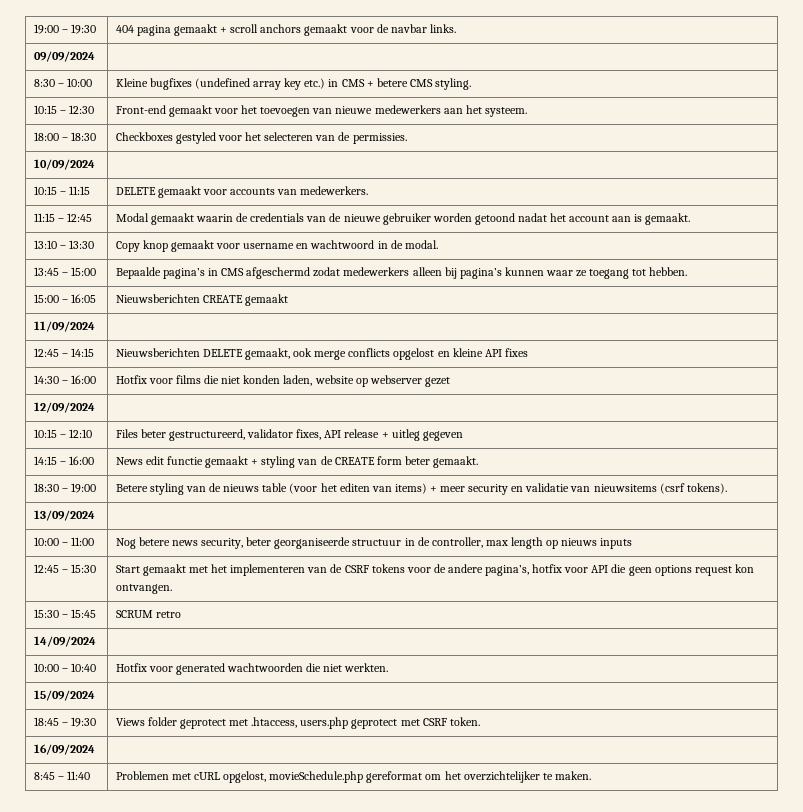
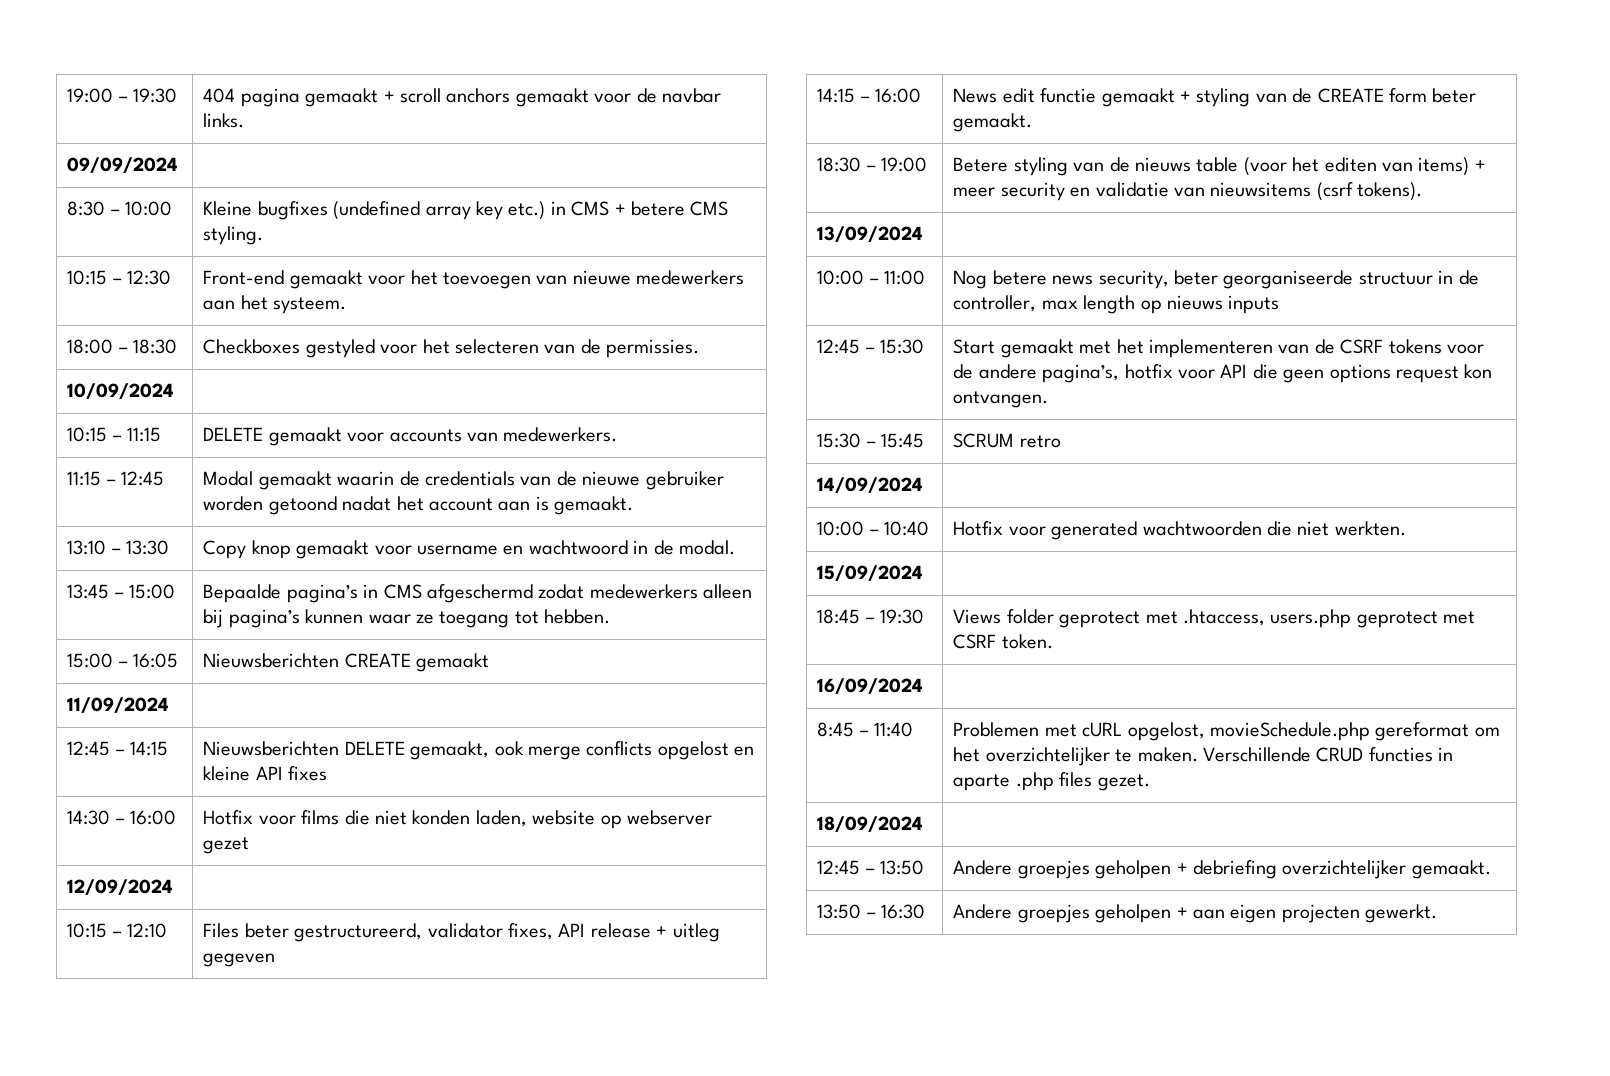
(591, 775) none -> [1203,747,1454,762] [953,772,1150,791] [817,816,924,832] [817,860,925,875] [953,860,1491,879] [817,904,926,919] [953,904,1438,923] Verschillende CRUD functies in aparte .php files gezet. // 18/09/2024 | // 12:45 – 13:50 | Andere groepjes geholpen + debriefing overzichtelijker gemaakt. // 13:50 – 16:30 | Andere groepjes geholpen + aan eigen projecten gewerkt.

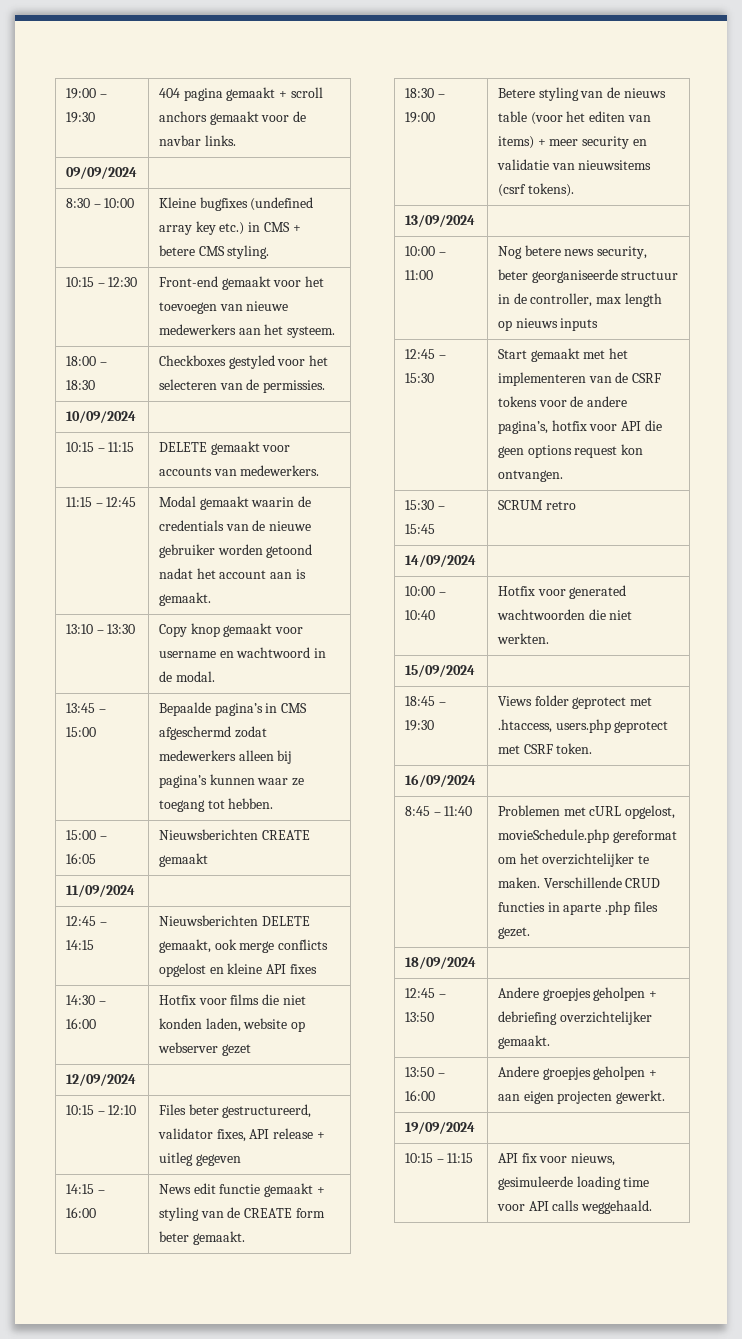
[881,904,926,919] 16:30 -> [404,1090,435,1101] 16:00
(1438, 913) none -> [404,1122,475,1134] [404,1153,474,1163] [497,1153,616,1166] [497,1176,650,1190] [496,1200,653,1214] // 19/09/2024 | // 10:15 – 11:15 | API fix voor nieuws, gesimuleerde loading time voor API calls weggehaald.

